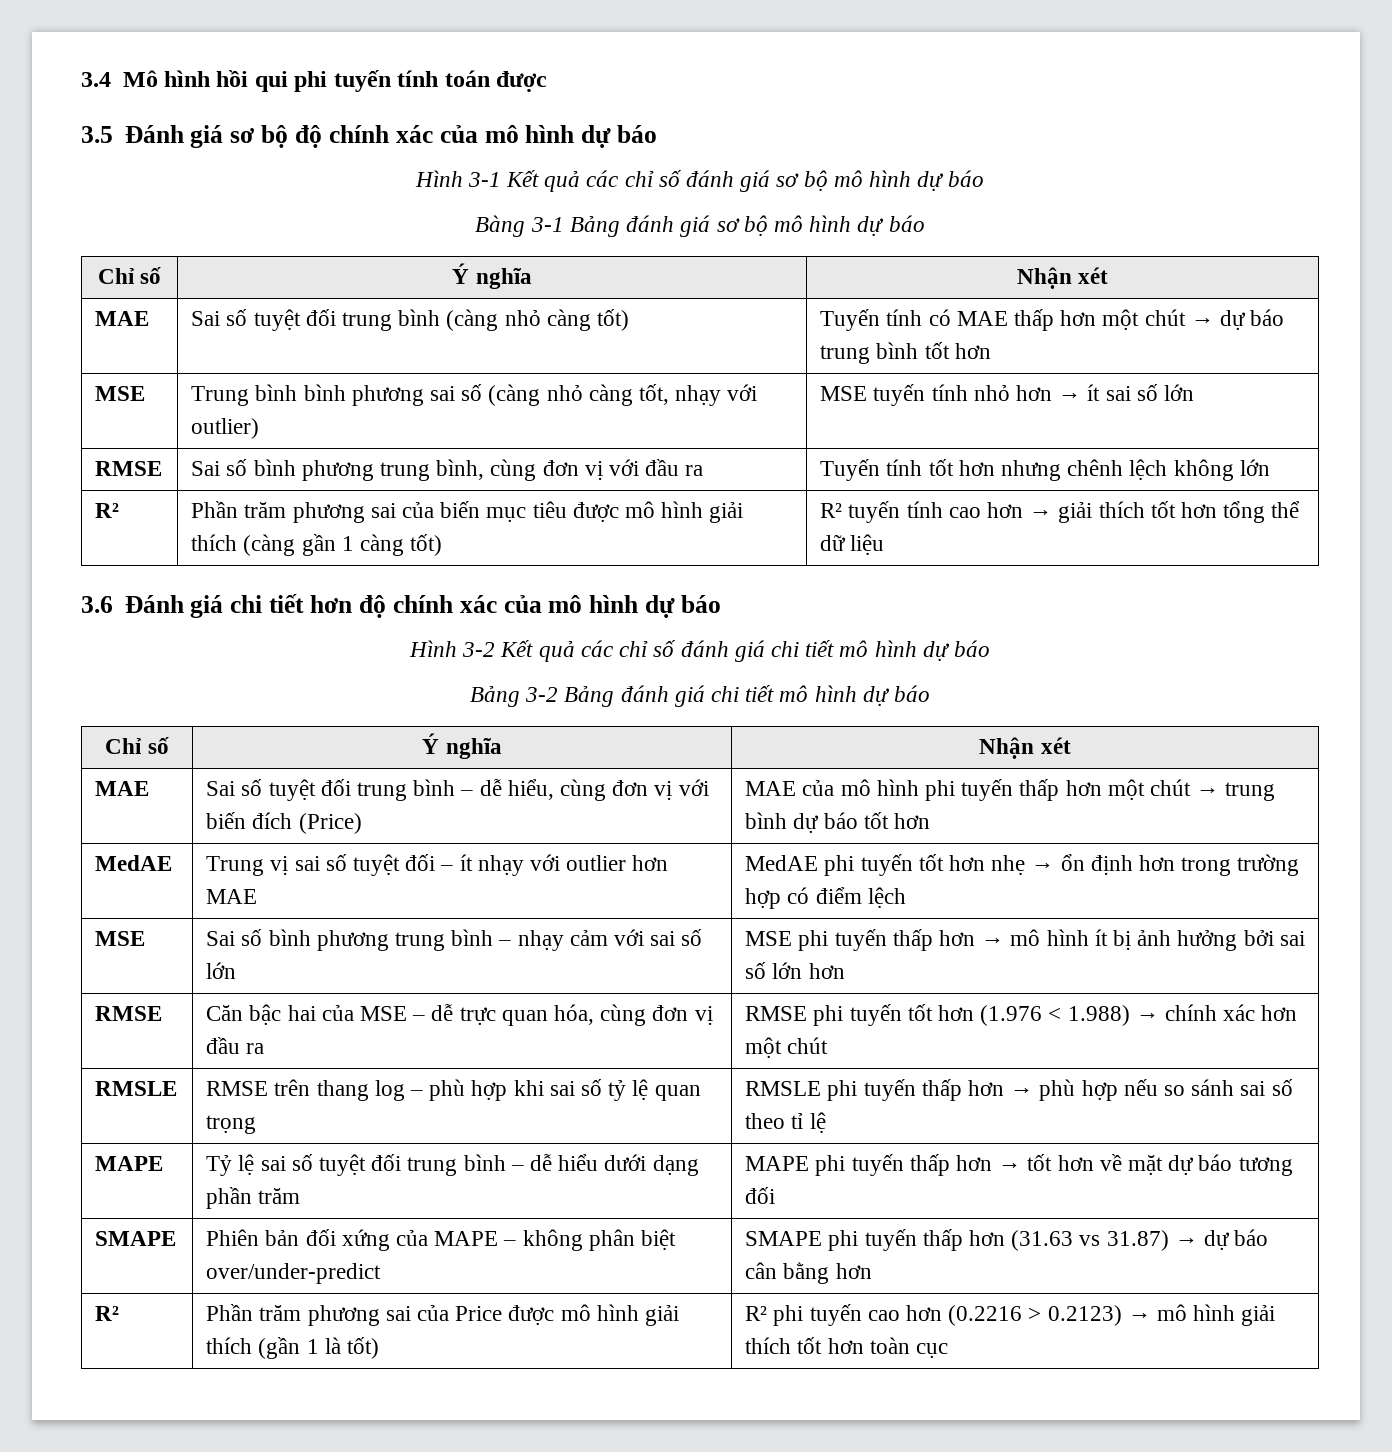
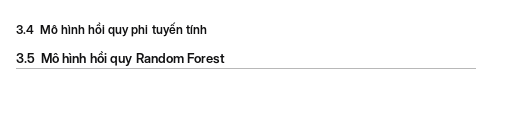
[254,71,288,92] qui -> [108,27,130,37] quy
[444,70,548,92] toán được -> (207, 29) none
[124,125,658,148] [414,170,985,192] [475,215,925,237] [97,267,162,284] [452,263,532,289] [1016,267,1109,289] [95,311,150,326] [191,309,629,331] [820,309,1285,331] [820,342,991,364] [95,386,146,401] [191,384,758,406] [191,418,260,439] [820,384,1194,406] [95,461,163,476] [191,459,704,481] [820,459,1270,481] [95,503,120,518] [191,501,744,523] [191,534,443,556] [820,501,1301,523] [820,534,885,555] [81,594,722,618] [409,640,990,662] [469,685,931,707] [105,737,169,754] [422,733,502,759] [979,737,1071,759] [95,781,150,796] [206,779,709,801] [206,812,362,834] [745,779,1276,801] [745,812,930,833] [95,855,173,871] [206,854,669,876] [206,889,258,904] [745,854,1300,876] [745,887,906,909] [95,931,146,946] [206,929,703,951] [206,962,237,979] [745,929,1305,951] [745,962,845,979] [95,1006,163,1021] [206,1004,713,1026] [206,1037,265,1054] [745,1004,1298,1026] [745,1037,829,1058] [95,1081,178,1096] [206,1079,701,1101] [206,1115,257,1134] [745,1079,1293,1101] [745,1112,826,1133] [95,1156,164,1171] [206,1154,699,1176] [206,1187,301,1209] [745,1154,1293,1176] [745,1187,776,1204] [95,1231,177,1246] [206,1229,676,1251] [206,1263,382,1284] [745,1229,1269,1251] [745,1262,872,1284] [95,1306,120,1321] [206,1304,679,1326] [206,1337,379,1359] [745,1304,1276,1326] [745,1337,948,1358] Đánh giá sơ bộ độ chính xác của mô hình dự báo // Hình 3-1 Kết quả các chỉ số đánh giá sơ bộ mô hình dự báo // Bàng 3-1 Bảng đánh giá sơ bộ mô hình dự báo // Chỉ số | Ý nghĩa | Nhận xét // MAE | Sai số tuyệt đối trung bình (càng nhỏ càng tốt) | Tuyến tính có MAE thấp hơn một chút → dự báo trung bình tốt hơn // MSE | Trung bình bình phương sai số (càng nhỏ càng tốt, nhạy với outlier) | MSE tuyến tính nhỏ hơn → ít sai số lớn // RMSE | Sai số bình phương trung bình, cùng đơn vị với đầu ra | Tuyến tính tốt hơn nhưng chênh lệch không lớn // R² | Phần trăm phương sai của biến mục tiêu được mô hình giải thích (càng gần 1 càng tốt) | R² tuyến tính cao hơn → giải thích tốt hơn tổng thể dữ liệu // 3.6 Đánh giá chi tiết hơn độ chính xác của mô hình dự báo // Hình 3-2 Kết quả các chỉ số đánh giá chi tiết mô hình dự báo // Bảng 3-2 Bảng đánh giá chi tiết mô hình dự báo // Chỉ số | Ý nghĩa | Nhận xét // MAE | Sai số tuyệt đối trung bình – dễ hiểu, cùng đơn vị với biến đích (Price) | MAE của mô hình phi tuyến thấp hơn một chút → trung bình dự báo tốt hơn // MedAE | Trung vị sai số tuyệt đối – ít nhạy với outlier hơn MAE | MedAE phi tuyến tốt hơn nhẹ → ổn định hơn trong trường hợp có điểm lệch // MSE | Sai số bình phương trung bình – nhạy cảm với sai số lớn | MSE phi tuyến thấp hơn → mô hình ít bị ảnh hưởng bởi sai số lớn hơn // RMSE | Căn bậc hai của MSE – dễ trực quan hóa, cùng đơn vị đầu ra | RMSE phi tuyến tốt hơn (1.976 < 1.988) → chính xác hơn một chút // RMSLE | RMSE trên thang log – phù hợp khi sai số tỷ lệ quan trọng | RMSLE phi tuyến thấp hơn → phù hợp nếu so sánh sai số theo tỉ lệ // MAPE | Tỷ lệ sai số tuyệt đối trung bình – dễ hiểu dưới dạng phần trăm | MAPE phi tuyến thấp hơn → tốt hơn về mặt dự báo tương đối // SMAPE | Phiên bản đối xứng của MAPE – không phân biệt over/under-predict | SMAPE phi tuyến thấp hơn (31.63 vs 31.87) → dự báo cân bằng hơn // R² | Phần trăm phương sai của Price được mô hình giải thích (gần 1 là tốt) | R² phi tuyến cao hơn (0.2216 > 0.2123) → mô hình giải thích tốt hơn toàn cục -> [40,51,226,66] Mô hình hồi quy Random Forest

